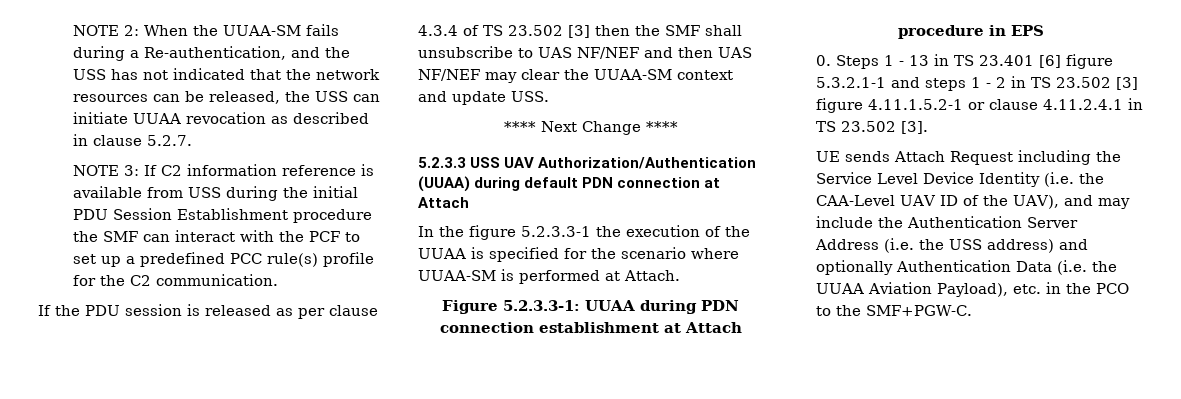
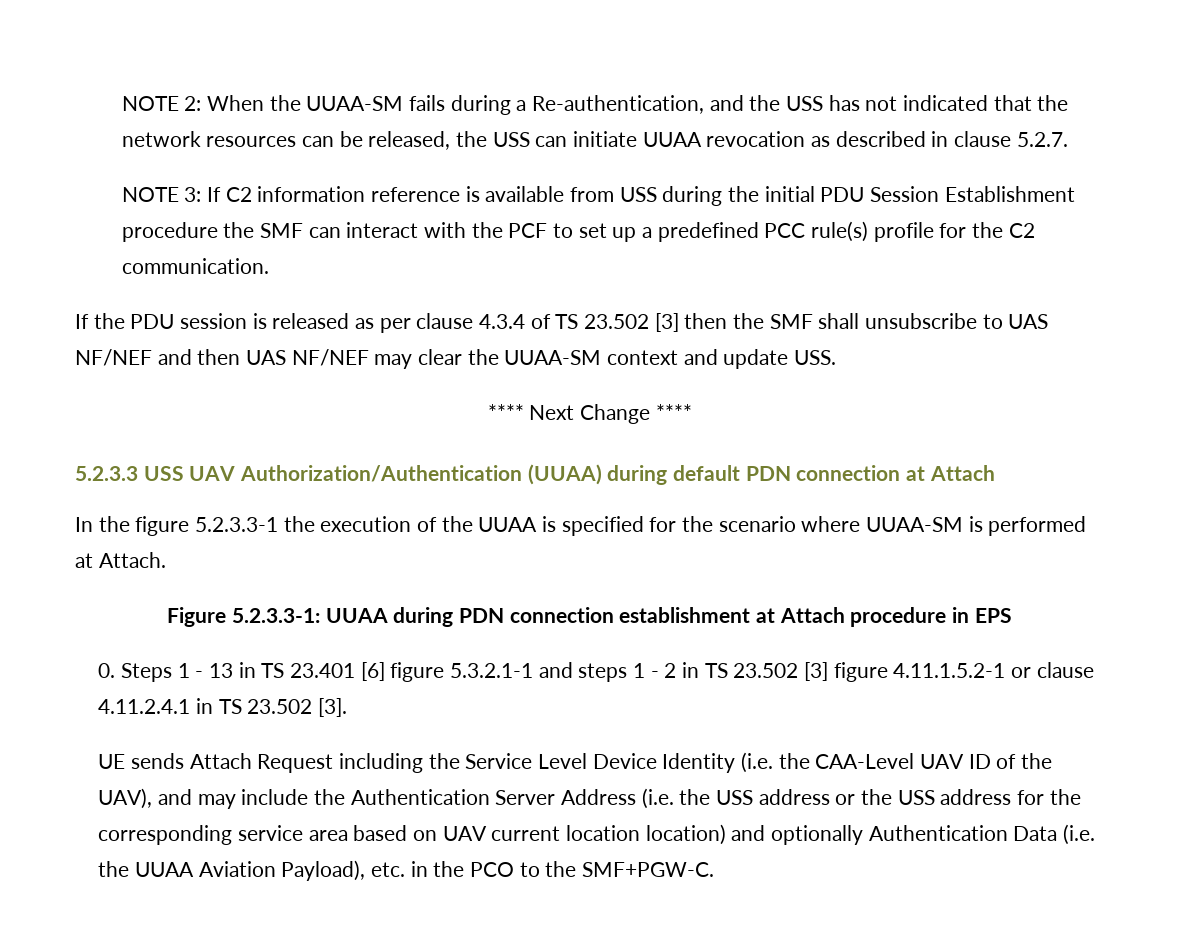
[986,239,1054,253] address) -> [758,789,1081,805] [98,824,726,845] address or the USS address for the corresponding service area based on UAV current location location)

